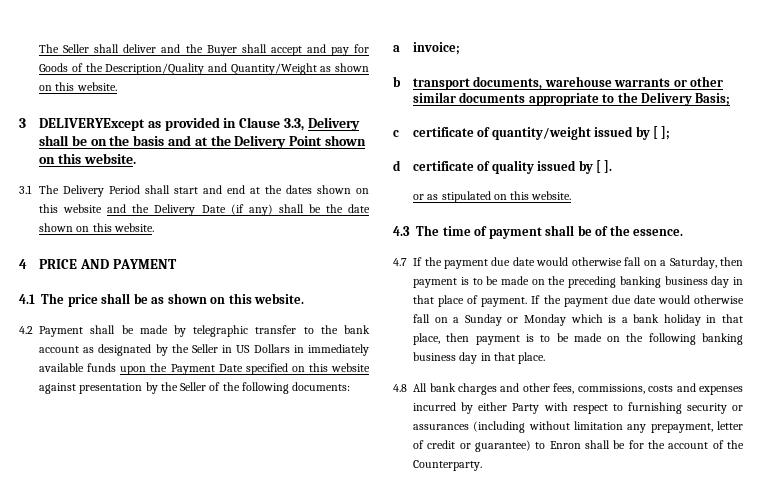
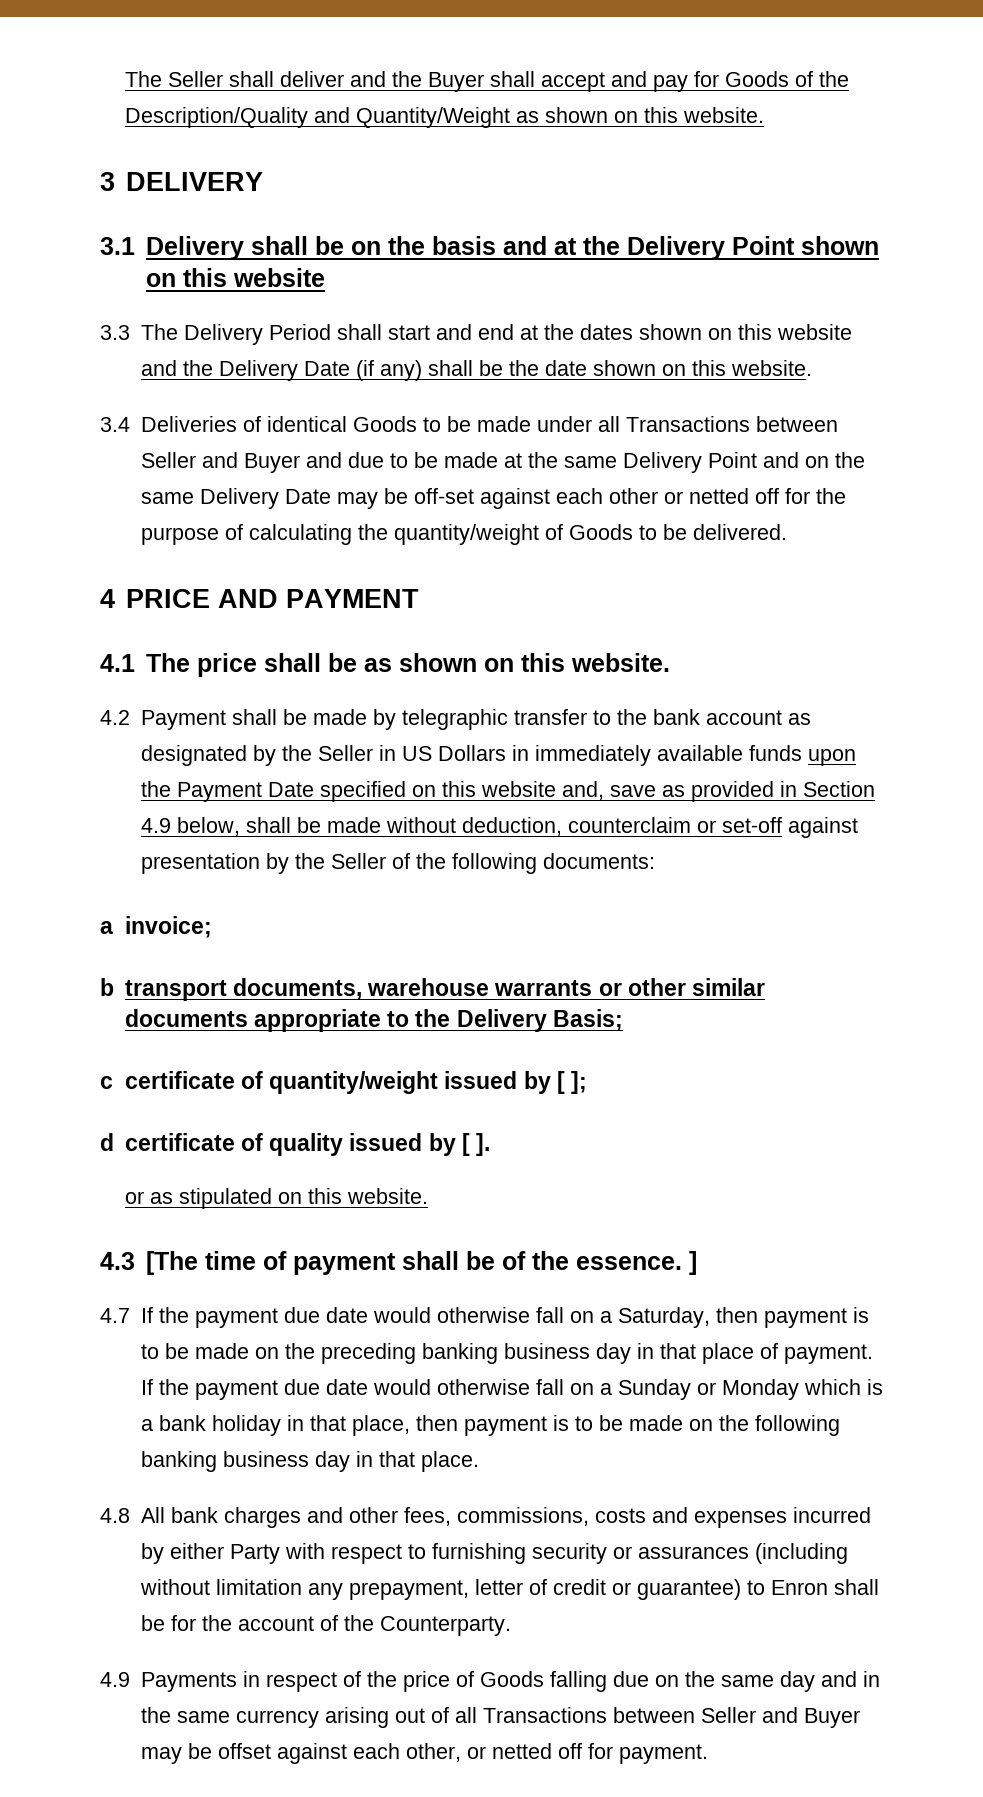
[39,117,304,131] DELIVERYExcept as provided in Clause 3.3, -> [125,172,263,191] [100,237,135,255] DELIVERY // 3.1
[83,153,136,164] [19,185,32,194] website. // 3.1 -> [232,268,325,287] [100,325,130,340] website // 3.3
(154, 227) none -> [100,416,838,432] [140,452,865,473] [140,488,846,509] [140,524,787,545] // 3.4 Deliveries of identical Goods to be made under all Transactions between Seller and Buyer and due to be made at the same Delivery Point and on the same Delivery Date may be off-set against each other or netted off for the purpose of calculating the quantity/weight of Goods to be delivered.
(370, 367) none -> [561,781,875,802] [140,817,782,836] and, save as provided in Section 4.9 below, shall be made without deduction, counterclaim or set-off
[416,225,439,236] The -> [145,1251,198,1275] [The
(684, 232) none -> [688,1251,697,1275] ]
(483, 465) none -> [100,1671,880,1692] [140,1707,860,1728] [140,1743,708,1764] // 4.9 Payments in respect of the price of Goods falling due on the same day and in the same currency arising out of all Transactions between Seller and Buyer may be offset against each other, or netted off for payment.

